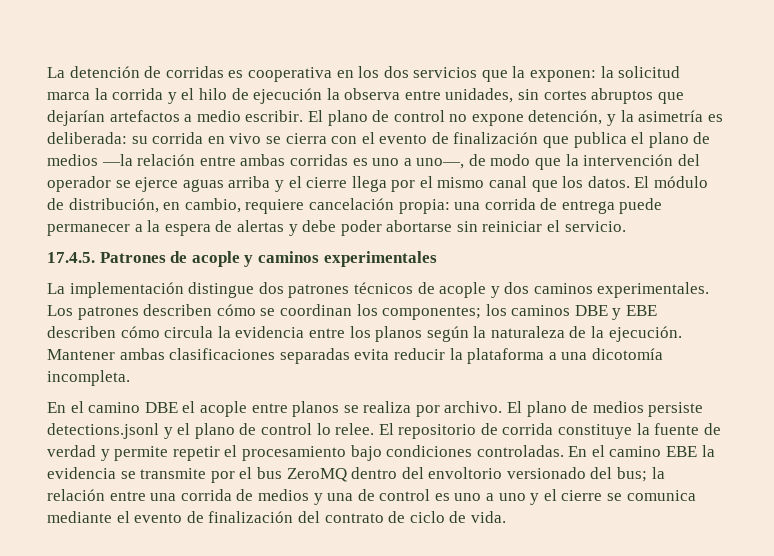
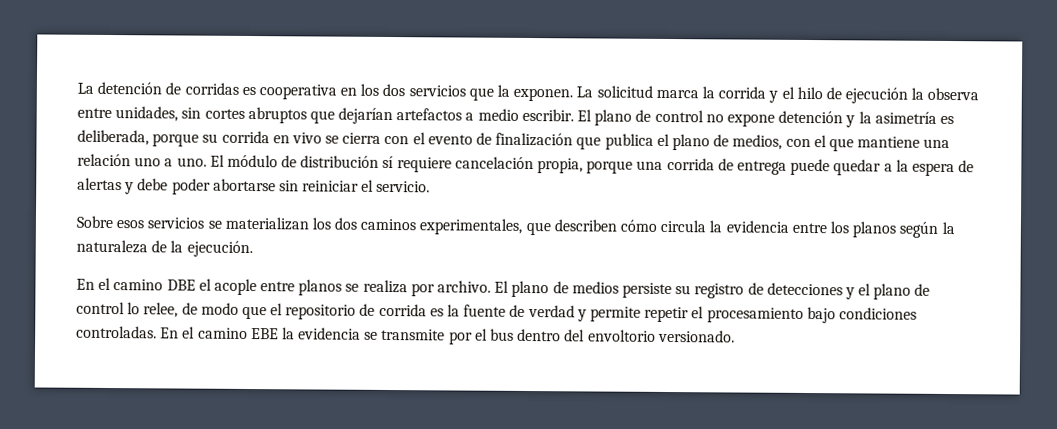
[530,66,614,82] exponen: la -> [513,86,594,102] exponen. La
[528,110,603,125] detención, -> [778,110,844,124] detención
[47,132,127,144] deliberada: -> [77,129,200,147] deliberada, porque
[47,154,700,170] [47,176,709,192] [47,198,450,214] medios —la relación entre ambas corridas es uno a uno—, de modo que la intervención del operador se ejerce aguas arriba y el cierre llega por el mismo canal que los datos. El módulo de distribución, en cambio, requiere cancelación propia: -> [732,134,951,152] [77,153,634,174] medios, con el que mantiene una relación uno a uno. El módulo de distribución sí requiere cancelación propia, porque
[47,224,130,236] permanecer -> [833,159,882,176] quedar
[47,251,437,267] [47,282,710,298] [47,304,658,320] 17.4.5. Patrones de acople y caminos experimentales // La implementación distingue dos patrones técnicos de acople y dos caminos experimentales. Los patrones describen cómo se coordinan los componentes; los caminos DBE y EBE -> [76,215,551,236] Sobre esos servicios se materializan los dos caminos experimentales, que
[47,348,663,364] [47,370,130,386] Mantener ambas clasificaciones separadas evita reducir la plataforma a una dicotomía incompleta. -> (253, 249) none
[47,423,159,439] detections.jsonl -> [675,282,843,299] su registro de detecciones
[335,423,394,435] relee. El -> [143,302,284,320] relee, de modo que el
[558,424,633,439] constituye -> [429,308,444,317] es
[286,468,347,482] ZeroMQ -> (515, 334) none
[506,467,665,482] [47,489,696,505] [47,511,506,523] versionado del bus; la relación entre una corrida de medios y una de control es uno a uno y el cierre se comunica mediante el evento de finalización del contrato de ciclo de vida. -> [657,329,735,343] versionado.

